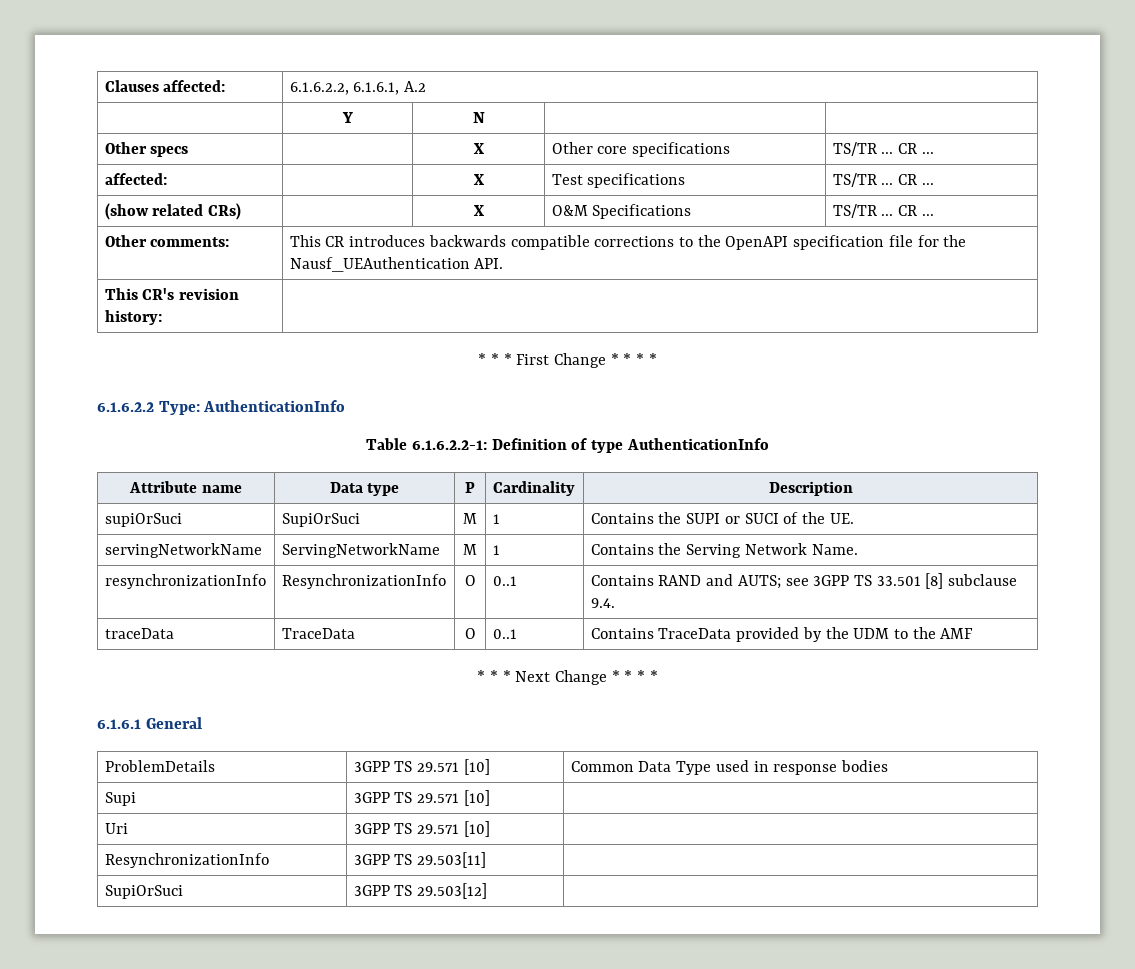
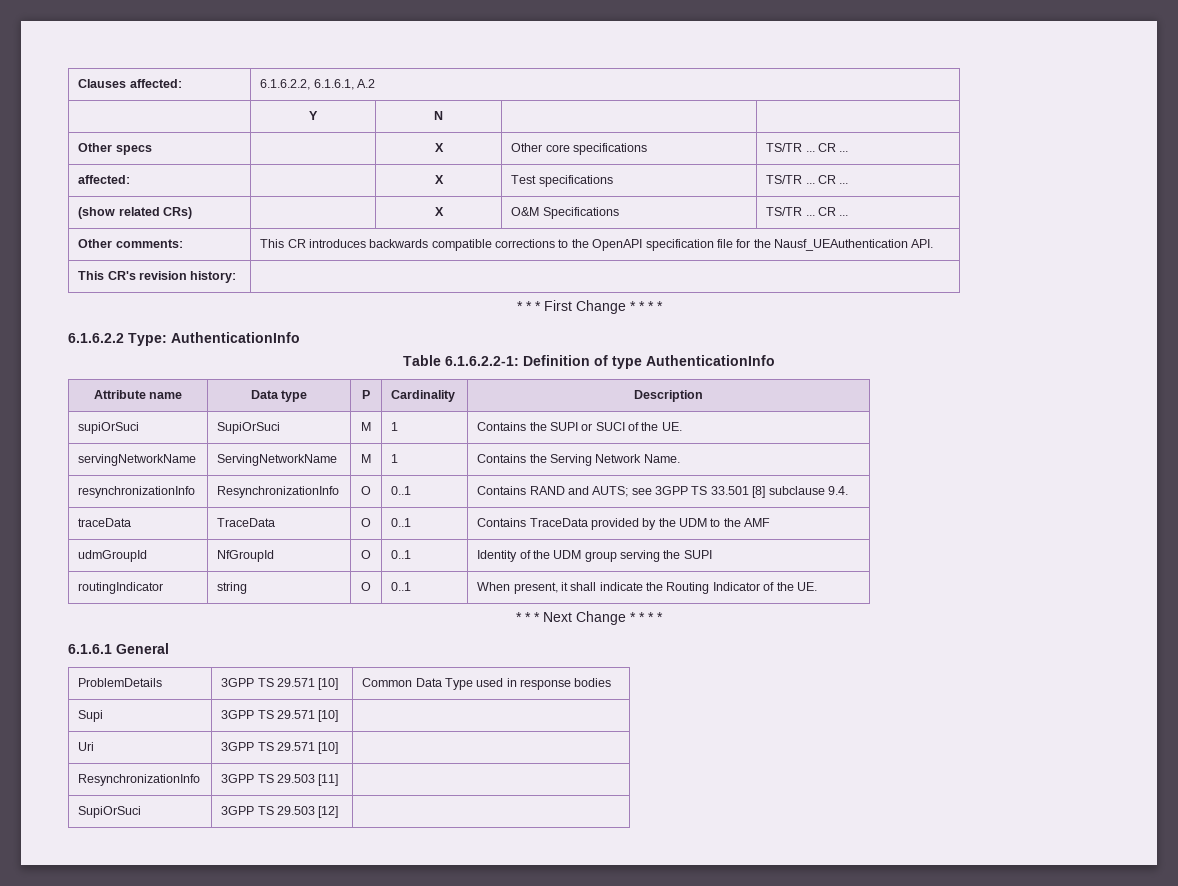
(974, 633) none -> [78,550,148,562] [217,550,275,562] [361,550,371,559] [391,550,412,559] [477,550,712,562] [78,582,164,594] [217,582,248,594] [361,582,371,591] [391,582,412,591] [477,582,817,594] // udmGroupId | NfGroupId | O | 0..1 | Identity of the UDM group serving the SUPI // routingIndicator | string | O | 0..1 | When present, it shall indicate the Routing Indicator of the UE.
[417,852,487,868] 29.503[11] -> [276,774,339,786] 29.503 [11]
[417,883,488,899] 29.503[12] -> [276,806,339,818] 29.503 [12]

